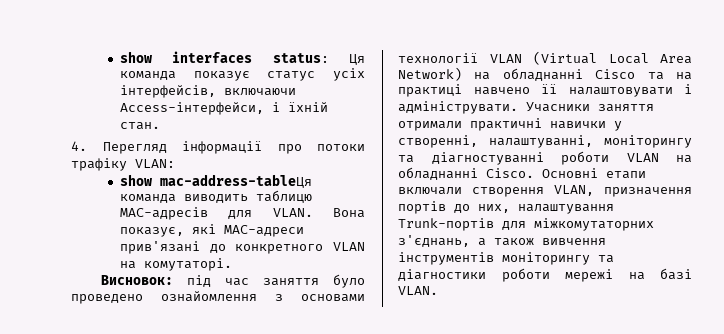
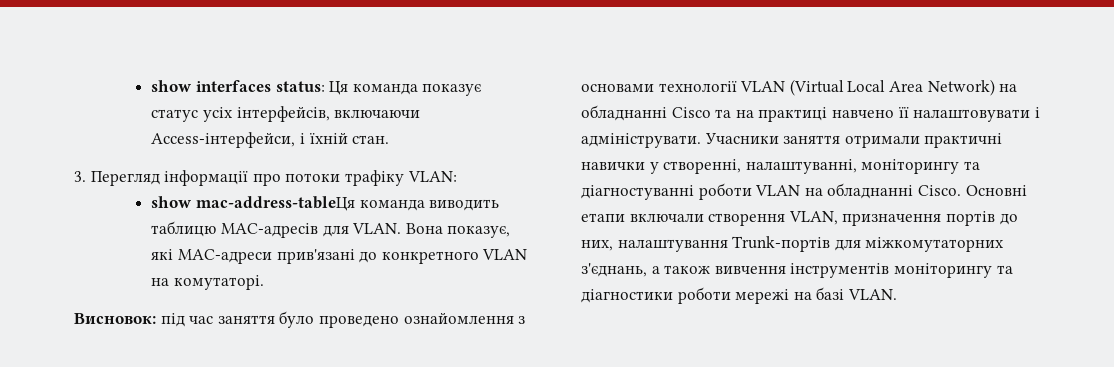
[71,141,87,151] 4. -> [74,171,86,182] 3.

